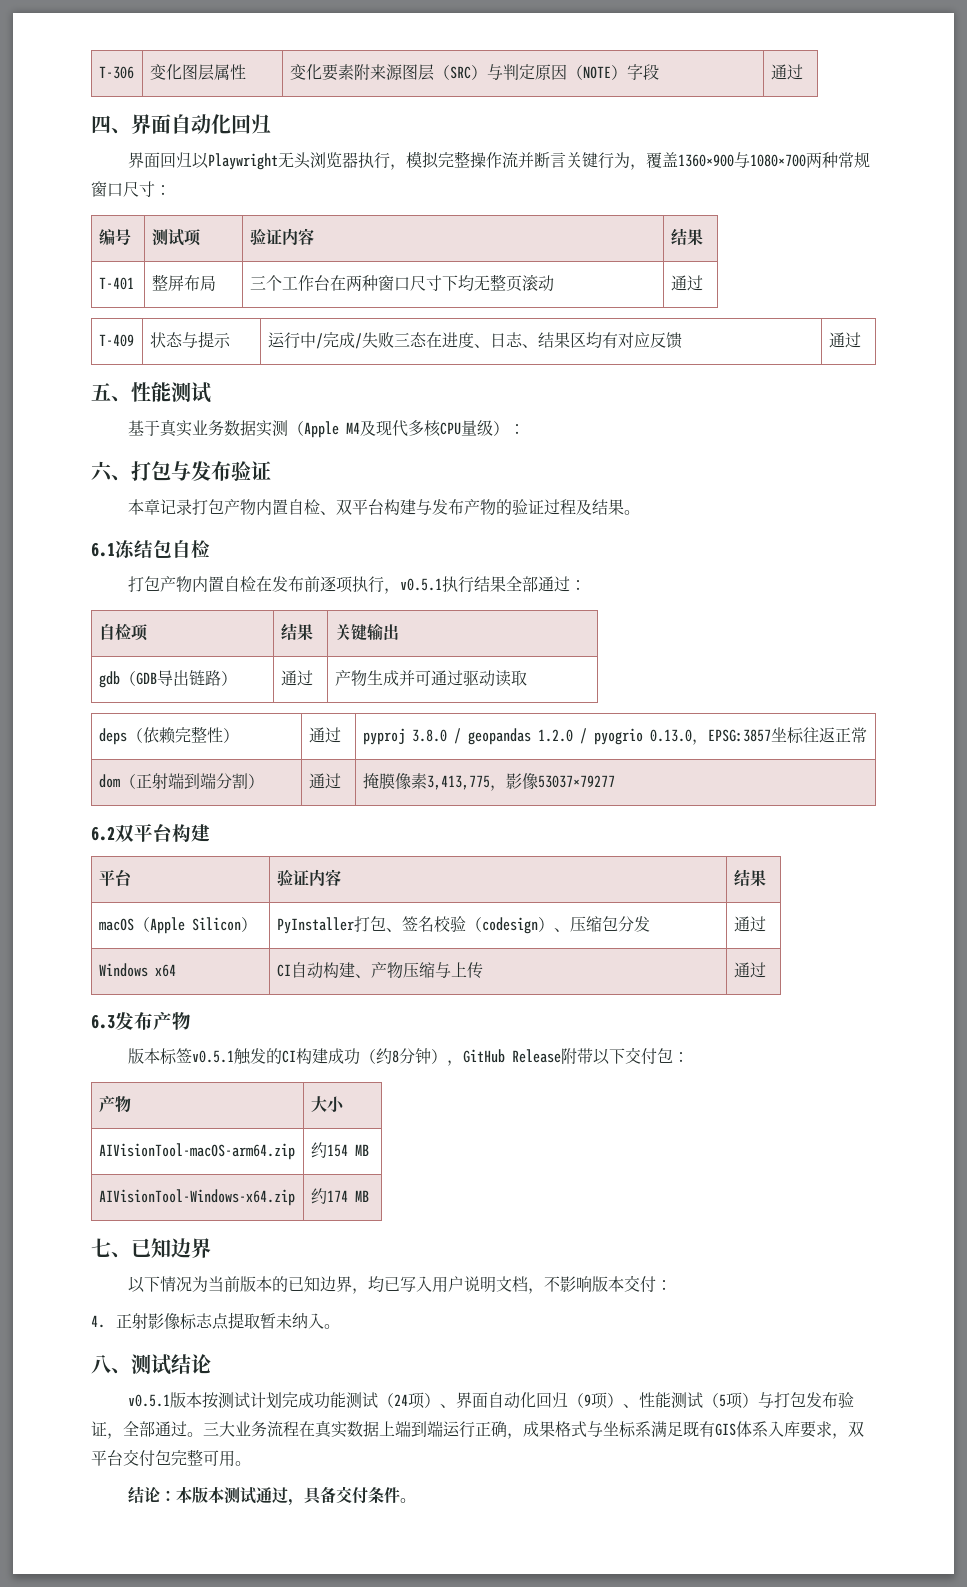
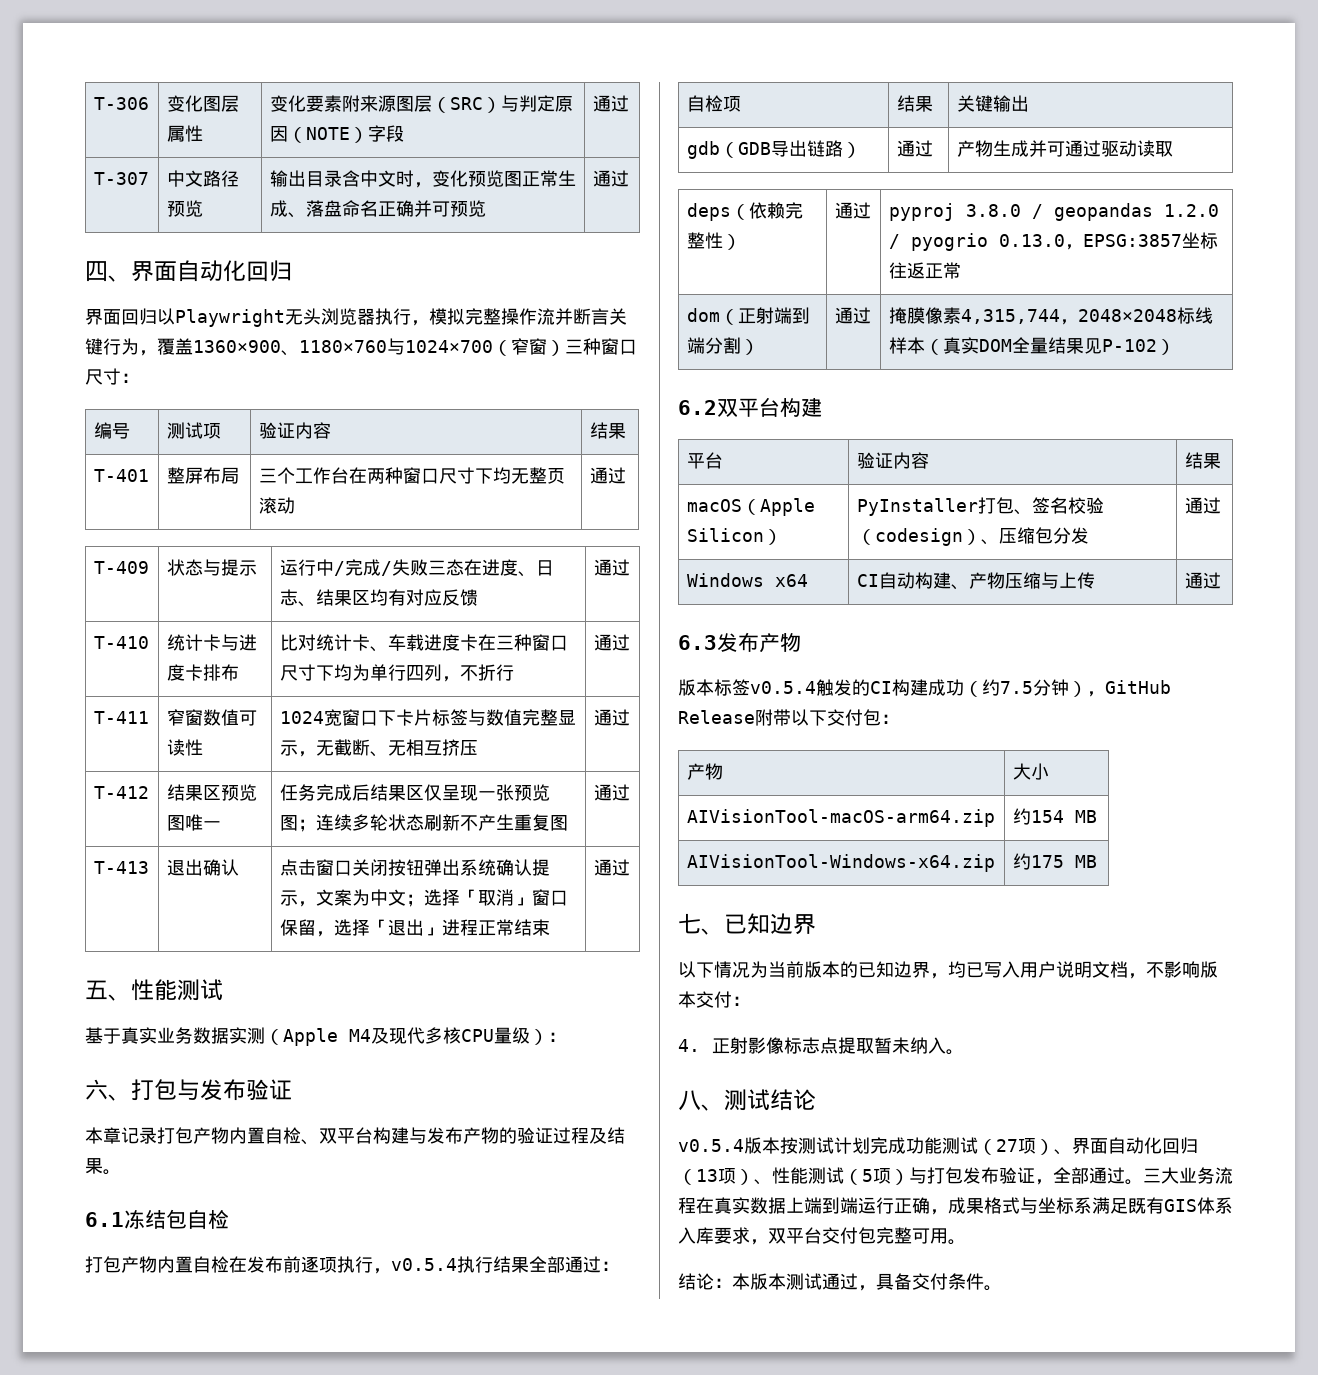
(803, 72) none -> [93,172,149,185] [166,170,239,187] [166,200,203,217] [269,170,576,188] [269,200,486,218] [592,170,629,187] // T-307 | 中文路径预览 | 输出目录含中文时，变化预览图正常生成、落盘命名正确并可预览 | 通过
[733,152,870,168] 与1080×700两种常规 -> [281,338,601,356] 、1180×760与1024×700（窄窗）三种
(861, 340) none -> [93,636,149,649] [166,634,257,651] [166,664,239,681] [279,634,568,652] [279,664,514,682] [593,634,630,651] [93,711,149,724] [166,709,257,726] [166,739,203,756] [279,709,576,726] [279,739,478,757] [593,709,630,726] [93,786,149,799] [166,784,257,801] [166,814,221,831] [279,784,550,801] [279,814,568,832] [593,784,630,801] [93,861,149,874] [166,859,239,876] [279,859,550,876] [279,889,568,907] [279,919,550,937] [593,859,630,876] // T-410 | 统计卡与进度卡排布 | 比对统计卡、车载进度卡在三种窗口尺寸下均为单行四列，不折行 | 通过 // T-411 | 窄窗数值可读性 | 1024宽窗口下卡片标签与数值完整显示，无截断、无相互挤压 | 通过 // T-412 | 结果区预览图唯一 | 任务完成后结果区仅呈现一张预览图；连续多轮状态刷新不产生重复图 | 通过 // T-413 | 退出确认 | 点击窗口关闭按钮弹出系统确认提示，文案为中文；选择「取消」窗口保留，选择「退出」进程正常结束 | 通过
[399,578,442,591] v0.5.1 -> [391,1258,457,1271] v0.5.4
[426,773,615,791] 3,413,775，影像53037×79277 -> [960,307,1213,325] [888,337,1175,355] 4,315,744，2048×2048标线样本（真实DOM全量结果见P-102）
[191,1050,234,1063] v0.5.1 -> [750,681,816,694] v0.5.4
[391,1050,399,1063] 8 -> [1000,681,1033,694] 7.5
[326,1190,348,1202] 174 -> [1030,855,1064,868] 175
[127,1394,170,1407] v0.5.1 -> [678,1139,744,1152] v0.5.4
[393,1394,408,1406] 24 -> [996,1139,1018,1152] 27
[583,1394,591,1406] 9 -> [696,1169,718,1182] 13

